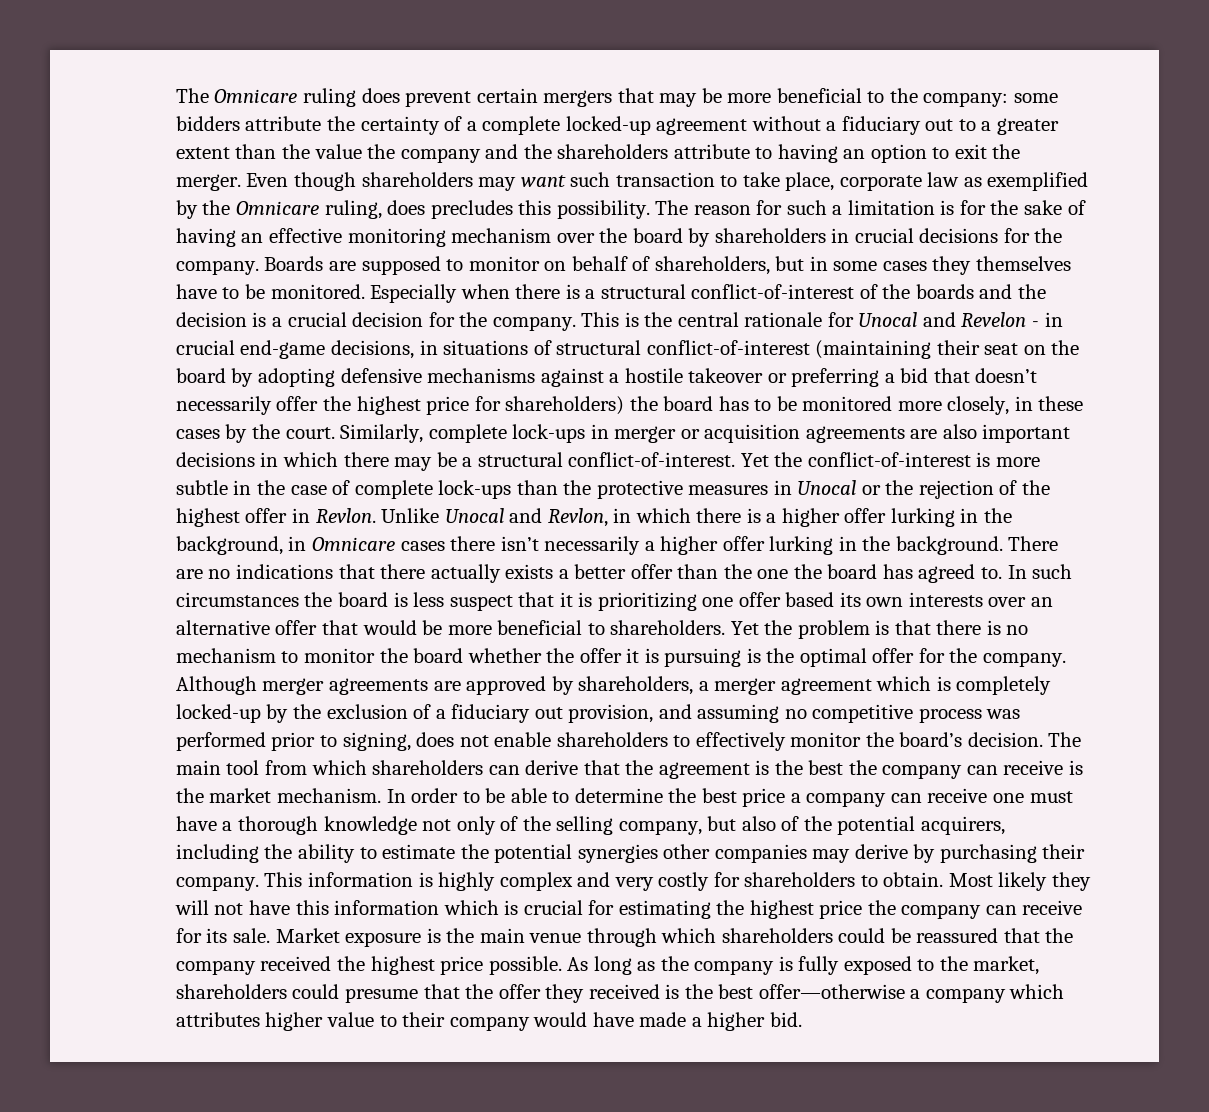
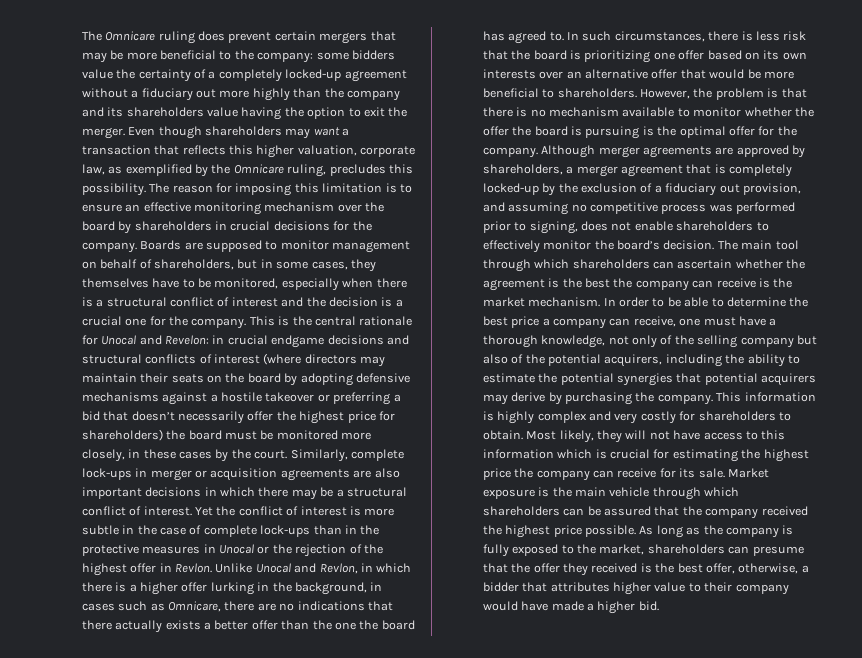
[245,116,322,131] attribute -> [81,69,113,79] value
[482,116,561,135] complete -> [218,69,282,82] completely
[958,118,1059,135] [175,144,866,163] to a greater extent than the value the company and the shareholders attribute to having an -> [219,88,400,101] [81,107,304,120] more highly than the company and its shareholders value having the
[570,172,960,191] such transaction to take place, corporate law -> [342,128,350,136] [81,145,416,158] [81,164,105,175] a transaction that reflects this higher valuation, corporate law,
[387,200,426,215] does -> (327, 170) none
[786,200,1086,215] [175,228,236,247] such a limitation is for the sake of having -> [235,183,412,196] [81,204,122,212] imposing this limitation is to ensure
(540, 263) none -> [332,241,411,253] management
[882,261,927,271] cases -> [311,261,348,270] cases,
[270,284,458,303] monitored. Especially -> [214,278,339,291] monitored, especially
[691,284,974,299] conflict-of-interest of the boards -> [170,297,278,307] conflict of interest
[352,312,424,327] decision -> [125,318,147,326] one
[961,312,1063,327] [175,340,1019,359] Revelon - in crucial end-game decisions, in situations of structural conflict-of-interest (maintaining their seat -> [165,335,409,348] [81,353,386,367] [81,373,204,383] Revelon: in crucial endgame decisions and structural conflicts of interest (where directors may maintain their seats
[718,396,772,411] has to -> [225,431,258,440] must
[568,452,971,467] conflict-of-interest. Yet the conflict-of-interest -> [81,506,347,516] conflict of interest. Yet the conflict of interest
(558, 487) none -> [344,525,357,534] in
[312,536,1059,555] Omnicare cases there isn’t necessarily a higher offer lurking in the background. There -> [81,601,255,612] cases such as Omnicare, there
[175,592,573,611] circumstances the board is less suspect that it -> [614,31,807,42] [482,50,567,60] circumstances, there is less risk that the board
(835, 599) none -> [744,52,760,60] on
[730,621,759,635] Yet -> [640,89,691,99] However,
[281,648,464,663] to monitor the board -> [622,107,742,117] available to monitor
[626,648,640,663] it -> [512,126,568,136] the board
[876,676,932,691] which -> [686,164,712,174] that
[265,760,620,775] from which shareholders can derive that -> [482,259,783,272] through which shareholders can ascertain whether
[927,788,988,803] receive -> [633,316,676,327] receive,
[323,816,417,835] knowledge -> [541,335,606,348] knowledge,
[618,820,702,835] company, -> [740,337,794,348] company
[663,844,807,863] other companies -> [676,373,817,386] that potential acquirers
[1042,844,1086,859] their -> [635,392,655,402] the
[998,872,1048,891] likely -> [559,430,594,443] likely,
(291, 907) none -> [703,431,758,440] access to
[529,928,999,947] venue through which shareholders could be reassured -> [609,487,740,500] [482,506,652,516] vehicle through which shareholders can be assured
[292,984,340,999] could -> [728,546,750,554] can
[758,984,1065,1003] offer—otherwise a company which -> [705,563,809,574] [482,582,548,592] offer, otherwise, a bidder that

